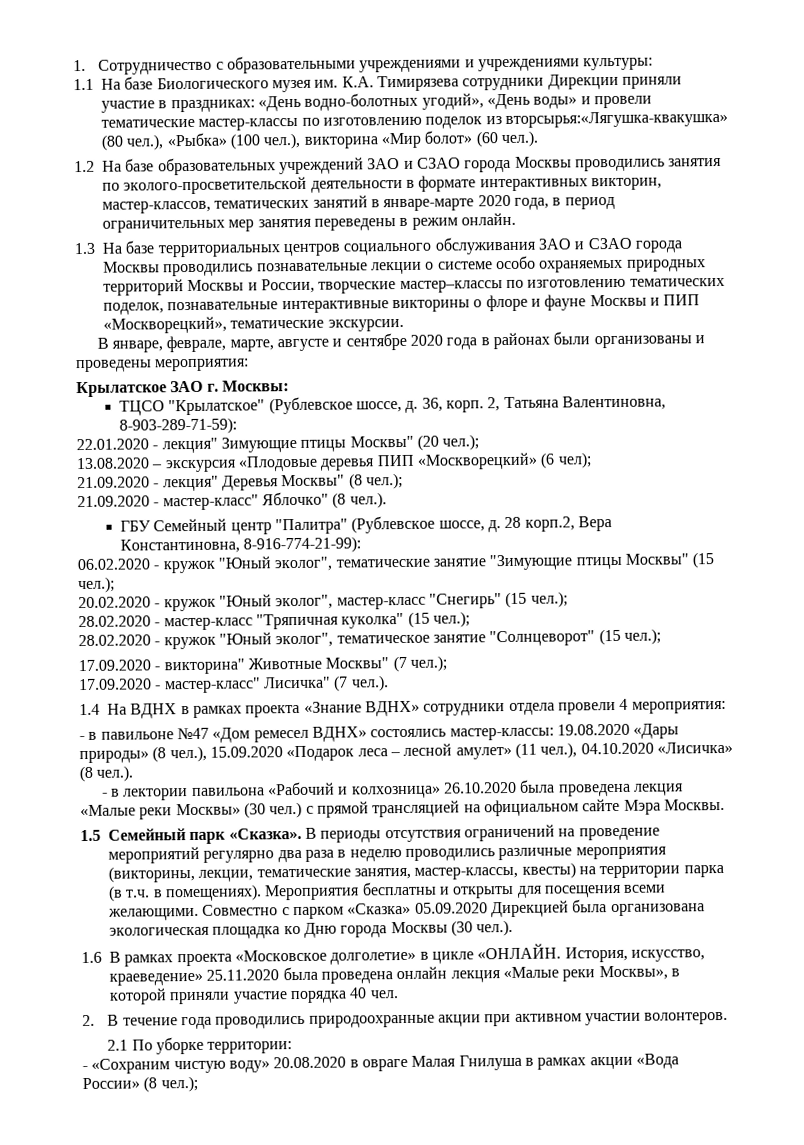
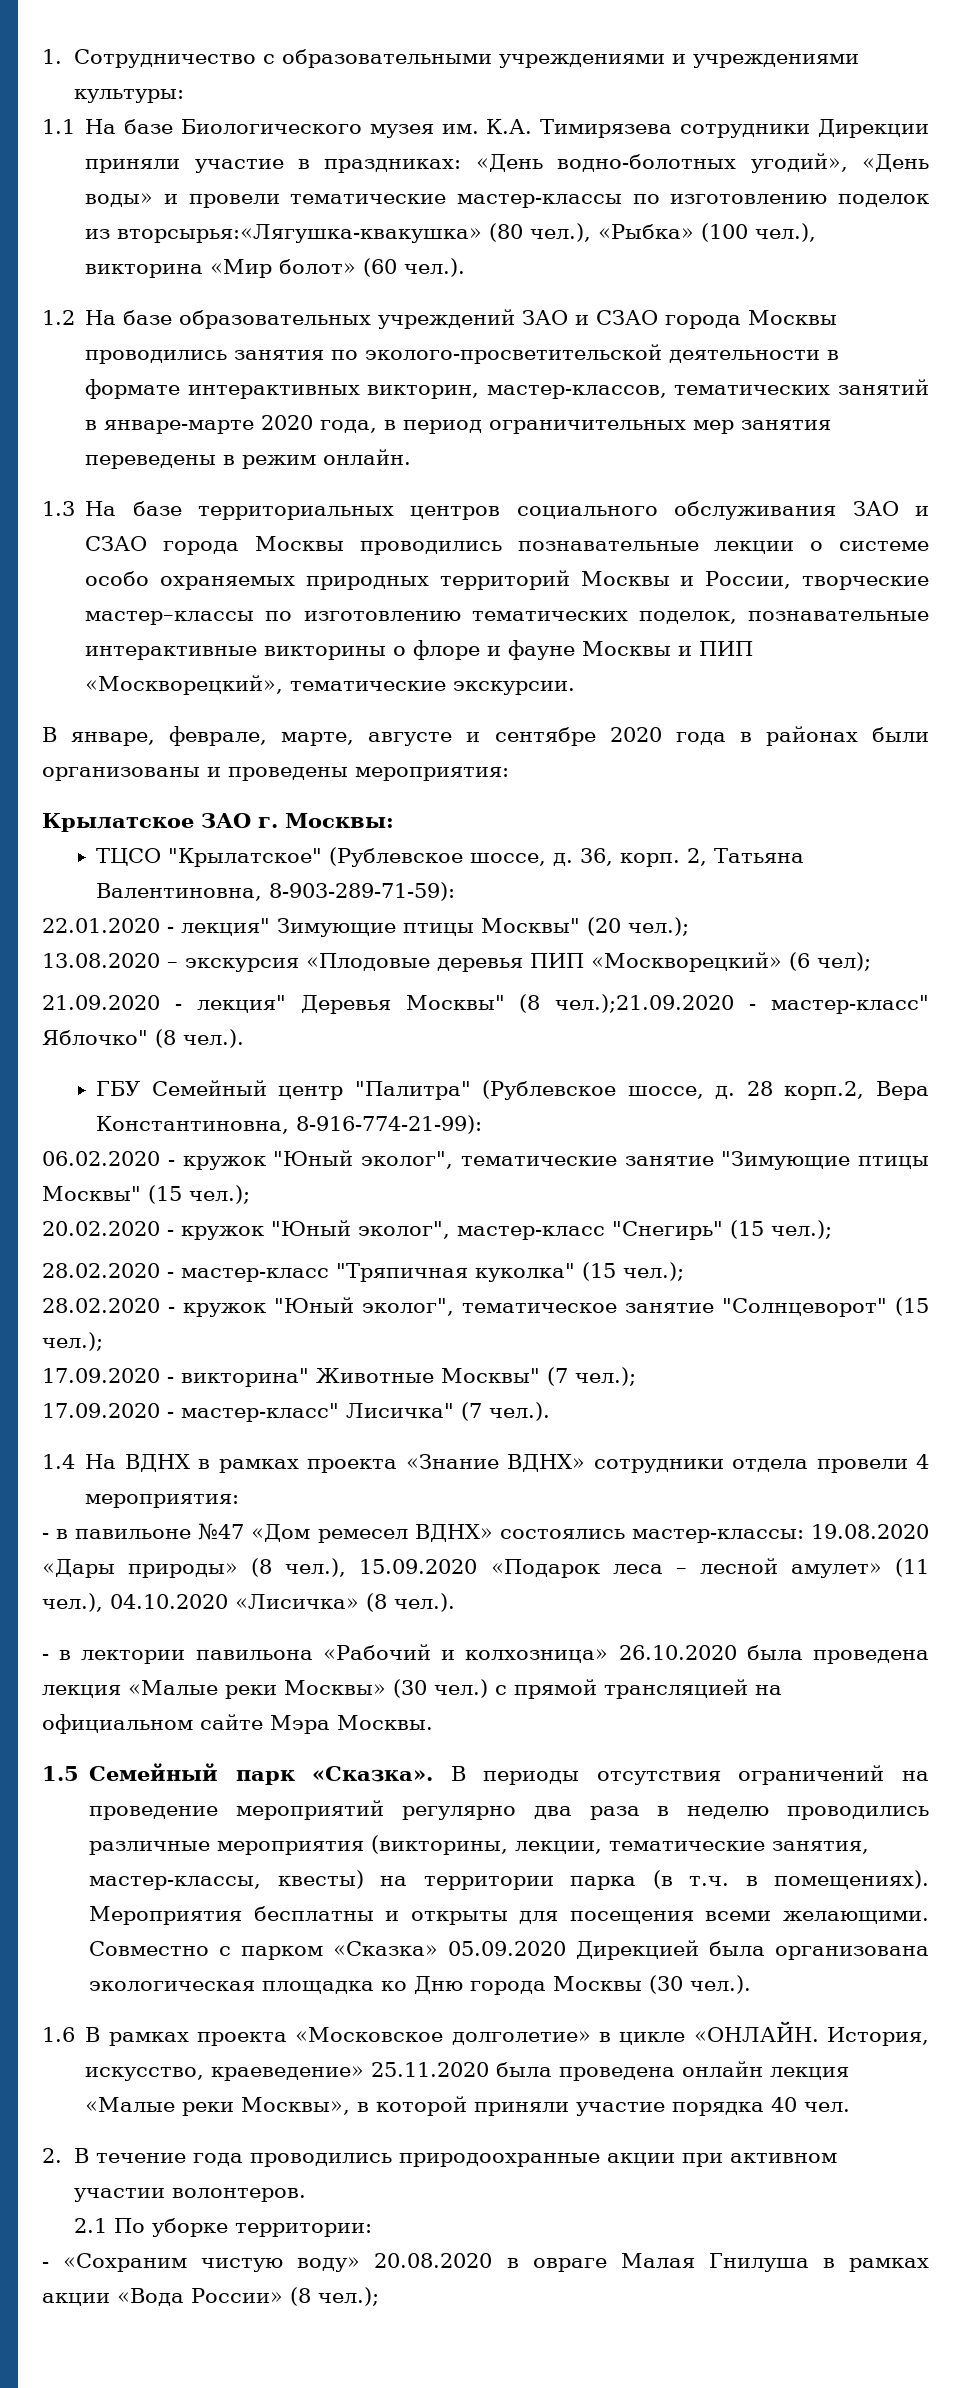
[365,472,403,490] [77,495,150,508] чел.); // 21.09.2020 -> [555,994,735,1013] чел.);21.09.2020

